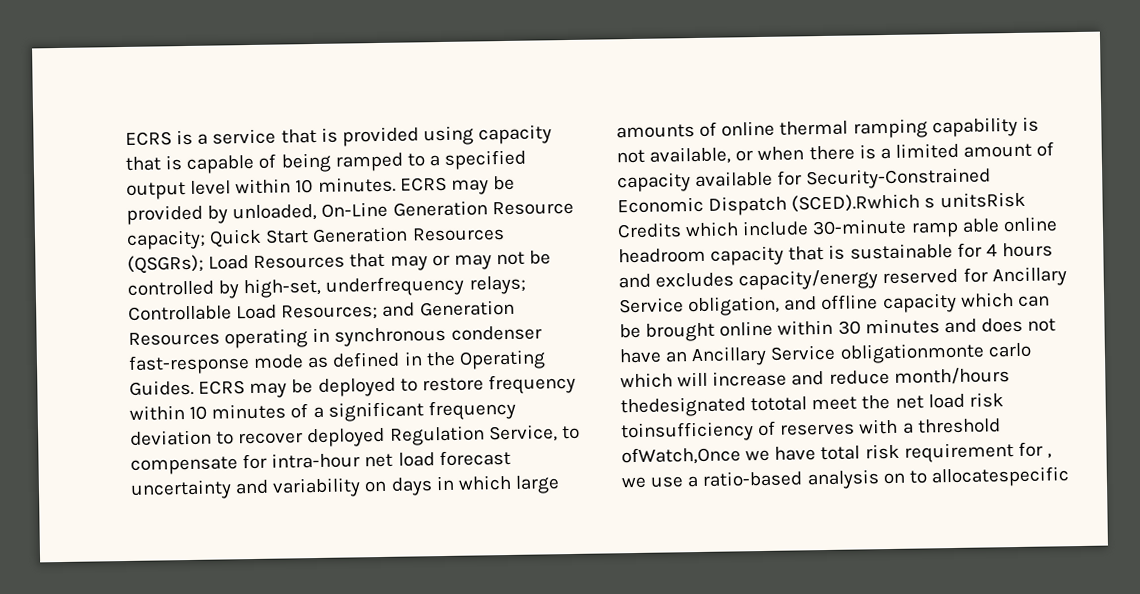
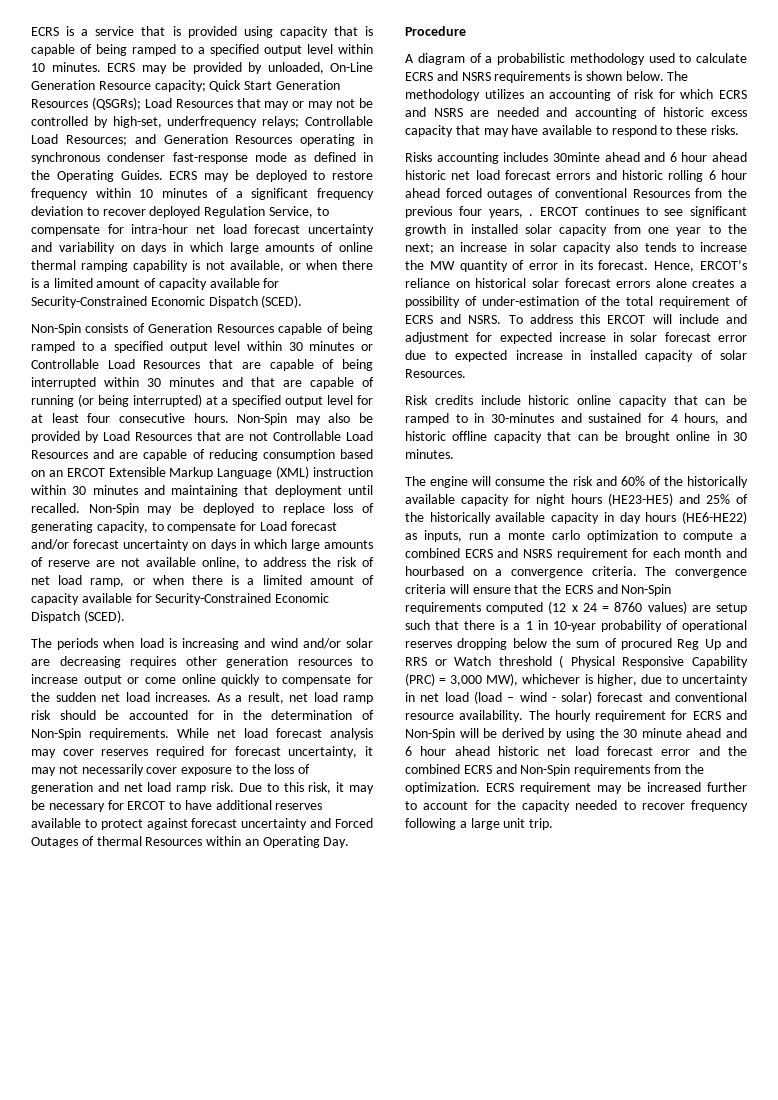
[791,191,1026,213] [617,216,1058,239] [618,242,1053,266] [618,266,1067,291] [619,295,818,317] (SCED).Rwhich s unitsRisk Credits which include 30-minute ramp able online headroom capacity that is sustainable for 4 hours and excludes capacity/energy reserved for Ancillary Service obligation, and -> [261,295,303,308] [31,323,373,335] [31,341,373,353] [31,359,373,371] [31,377,374,389] [31,394,374,407] [31,413,373,425] [31,431,373,443] [31,449,373,461] [31,466,373,479] [31,485,373,497] [31,503,374,515] [31,521,337,533] [31,539,373,551] [31,557,374,569] [31,575,374,587] [31,593,330,605] [31,610,125,623] [31,638,374,650] [31,656,373,668] [31,674,373,686] [31,692,373,704] [31,710,374,720] [31,728,373,740] [31,746,373,758] [31,764,311,776] [31,782,374,794] [31,800,323,812] [31,818,373,830] [31,836,350,848] [405,26,466,36] [405,53,747,65] [405,71,689,83] [405,89,747,101] [405,107,747,119] [405,125,740,137] [405,152,747,164] [405,170,747,182] [405,188,747,200] [405,206,747,218] [405,224,747,236] [405,242,747,254] [405,260,747,272] [405,278,747,288] [405,296,748,308] [405,314,747,324] [405,332,747,344] [405,350,747,362] [405,369,466,378] [405,395,747,407] [405,413,747,425] [405,431,446,441] (SCED). // Non-Spin consists of Generation Resources capable of being ramped to a specified output level within 30 minutes or Controllable Load Resources that are capable of being interrupted within 30 minutes and that are capable of running (or being interrupted) at a specified output level for at least four consecutive hours. Non-Spin may also be provided by Load Resources that are not Controllable Load Resources and are capable of reducing consumption based on an ERCOT Extensible Markup Language (XML) instruction within 30 minutes and maintaining that deployment until recalled. Non-Spin may be deployed to replace loss of generating capacity, to compensate for Load forecast and/or forecast uncertainty on days in which large amounts of reserve are not available online, to address the risk of net load ramp, or when there is a limited amount of capacity available for Security-Constrained Economic Dispatch (SCED). // The periods when load is increasing and wind and/or solar are decreasing requires other generation resources to increase output or come online quickly to compensate for the sudden net load increases. As a result, net load ramp risk should be accounted for in the determination of Non-Spin requirements. While net load forecast analysis may cover reserves required for forecast uncertainty, it may not necessarily cover exposure to the loss of generation and net load ramp risk. Due to this risk, it may be necessary for ERCOT to have additional reserves available to protect against forecast uncertainty and Forced Outages of thermal Resources within an Operating Day. // Procedure // A diagram of a probabilistic methodology used to calculate ECRS and NSRS requirements is shown below. The methodology utilizes an accounting of risk for which ECRS and NSRS are needed and accounting of historic excess capacity that may have available to respond to these risks. // Risks accounting includes 30minte ahead and 6 hour ahead historic net load forecast errors and historic rolling 6 hour ahead forced outages of conventional Resources from the previous four years, . ERCOT continues to see significant growth in installed solar capacity from one year to the next; an increase in solar capacity also tends to increase the MW quantity of error in its forecast. Hence, ERCOT’s reliance on historical solar forecast errors alone creates a possibility of under-estimation of the total requirement of ECRS and NSRS. To address this ERCOT will include and adjustment for expected increase in solar forecast error due to expected increase in installed capacity of solar Resources. // Risk credits include historic online capacity that can be ramped to in 30-minutes and sustained for 4 hours, and historic
[959,292,1014,308] which -> [547,431,572,441] that
[777,317,1057,336] [619,342,1031,367] [620,367,1010,389] [620,392,1004,418] [620,418,1001,443] [621,441,1052,466] [621,466,1070,490] within 30 minutes and does not have an Ancillary Service obligationmonte carlo which will increase and reduce month/hours thedesignated tototal meet the net load risk toinsufficiency of reserves with a threshold ofWatch,Once we have total risk requirement for , we use a ratio-based analysis on to allocatespecific -> [716,431,748,441] [405,449,454,459] [405,476,748,488] [405,493,748,506] [405,511,747,524] [405,530,747,542] [405,548,747,560] [405,566,747,578] [405,584,672,596] [405,601,747,614] [405,620,747,632] [405,638,747,650] [405,655,748,668] [405,673,748,686] [405,691,747,704] [405,710,747,722] [405,728,747,740] [405,746,747,756] [405,764,704,776] [405,782,747,794] [405,800,748,812] [405,818,554,830] in 30 minutes. // The engine will consume the risk and 60% of the historically available capacity for night hours (HE23-HE5) and 25% of the historically available capacity in day hours (HE6-HE22) as inputs, run a monte carlo optimization to compute a combined ECRS and NSRS requirement for each month and hourbased on a convergence criteria. The convergence criteria will ensure that the ECRS and Non-Spin requirements computed (12 x 24 = 8760 values) are setup such that there is a 1 in 10-year probability of operational reserves dropping below the sum of procured Reg Up and RRS or Watch threshold ( Physical Responsive Capability (PRC) = 3,000 MW), whichever is higher, due to uncertainty in net load (load – wind - solar) forecast and conventional resource availability. The hourly requirement for ECRS and Non-Spin will be derived by using the 30 minute ahead and 6 hour ahead historic net load forecast error and the combined ECRS and Non-Spin requirements from the optimization. ECRS requirement may be increased further to account for the capacity needed to recover frequency following a large unit trip.

